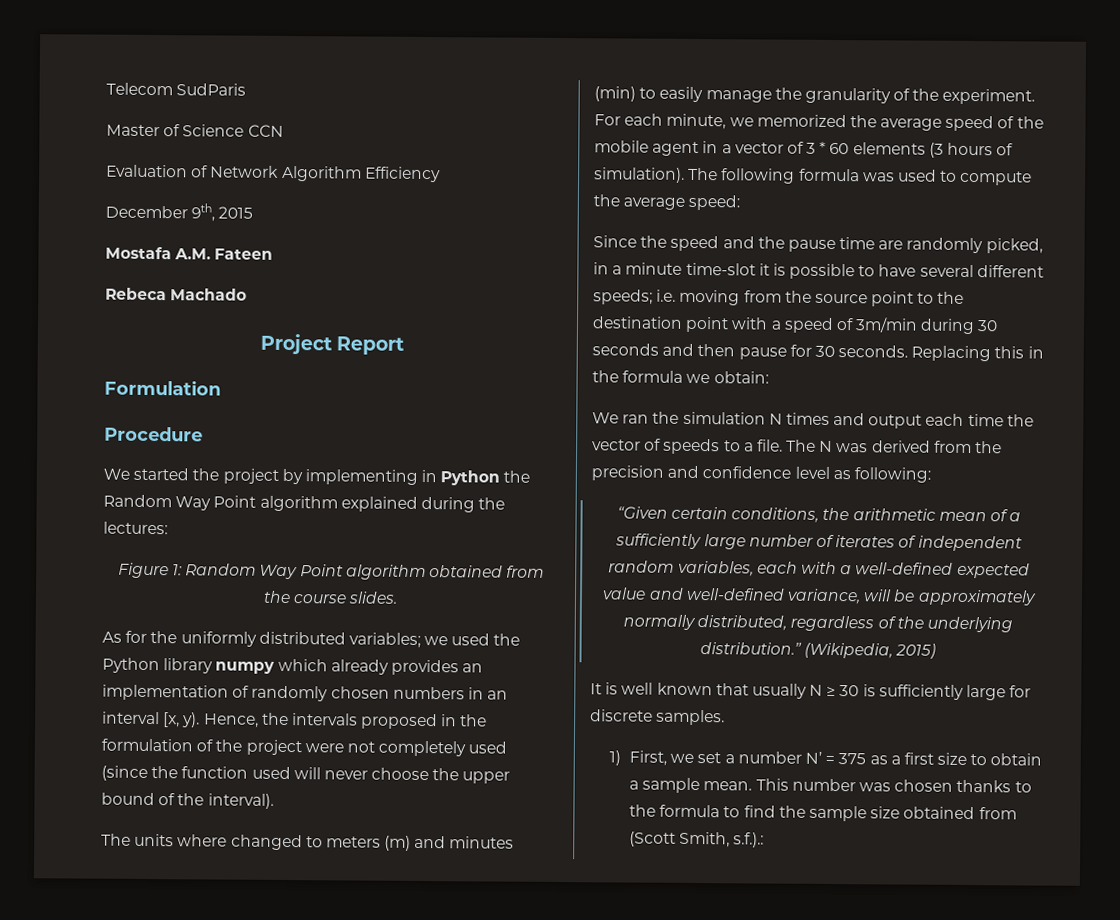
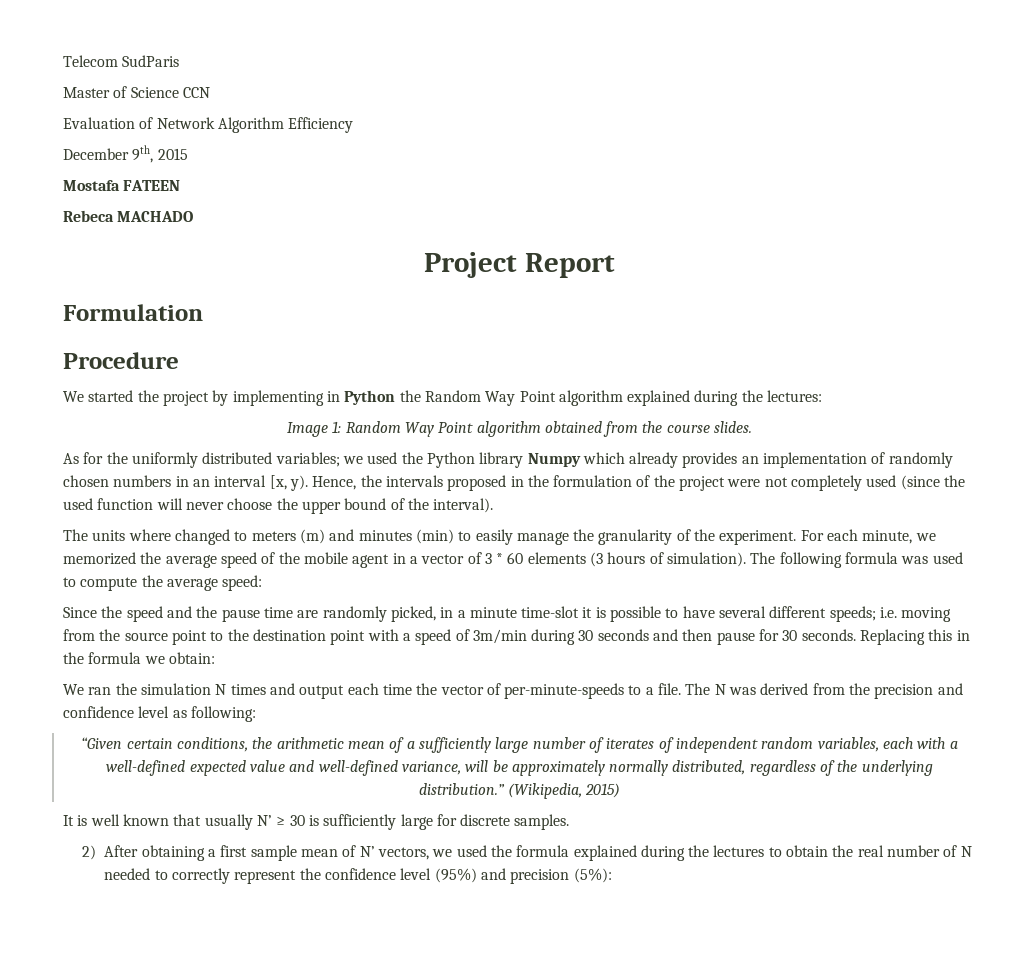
[174,248,274,260] A.M. Fateen -> [123,180,181,191] FATEEN
[170,288,248,301] Machado -> [117,211,194,222] MACHADO
[117,562,169,579] Figure -> [286,422,328,437] Image
[215,661,276,674] numpy -> [527,453,581,467] Numpy
[181,766,291,780] function used -> [63,498,154,510] used function
[663,438,721,455] speeds -> [504,683,625,699] per-minute-speeds
[809,684,824,696] N -> [256,815,272,826] N’
[609,750,1043,766] [629,777,1032,794] [629,804,1017,822] [629,831,765,848] 1) First, we set a number N’ = 375 as a first size to obtain a sample mean. This number was chosen thanks to the formula to find the sample size obtained from (Scott Smith, s.f.).: -> [82,845,972,861] [104,868,612,884] 2) After obtaining a first sample mean of N’ vectors, we used the formula explained during the lectures to obtain the real number of N needed to correctly represent the confidence level (95%) and precision (5%):

